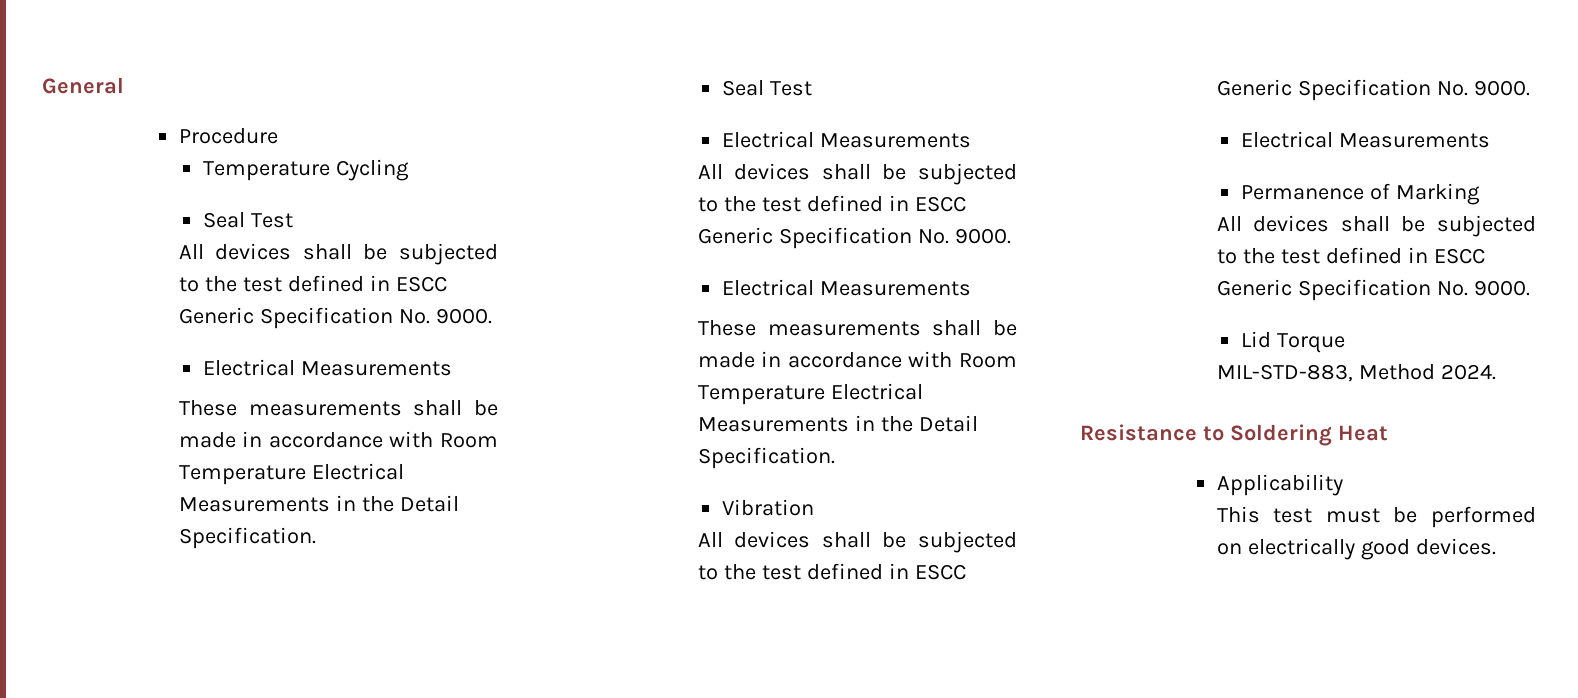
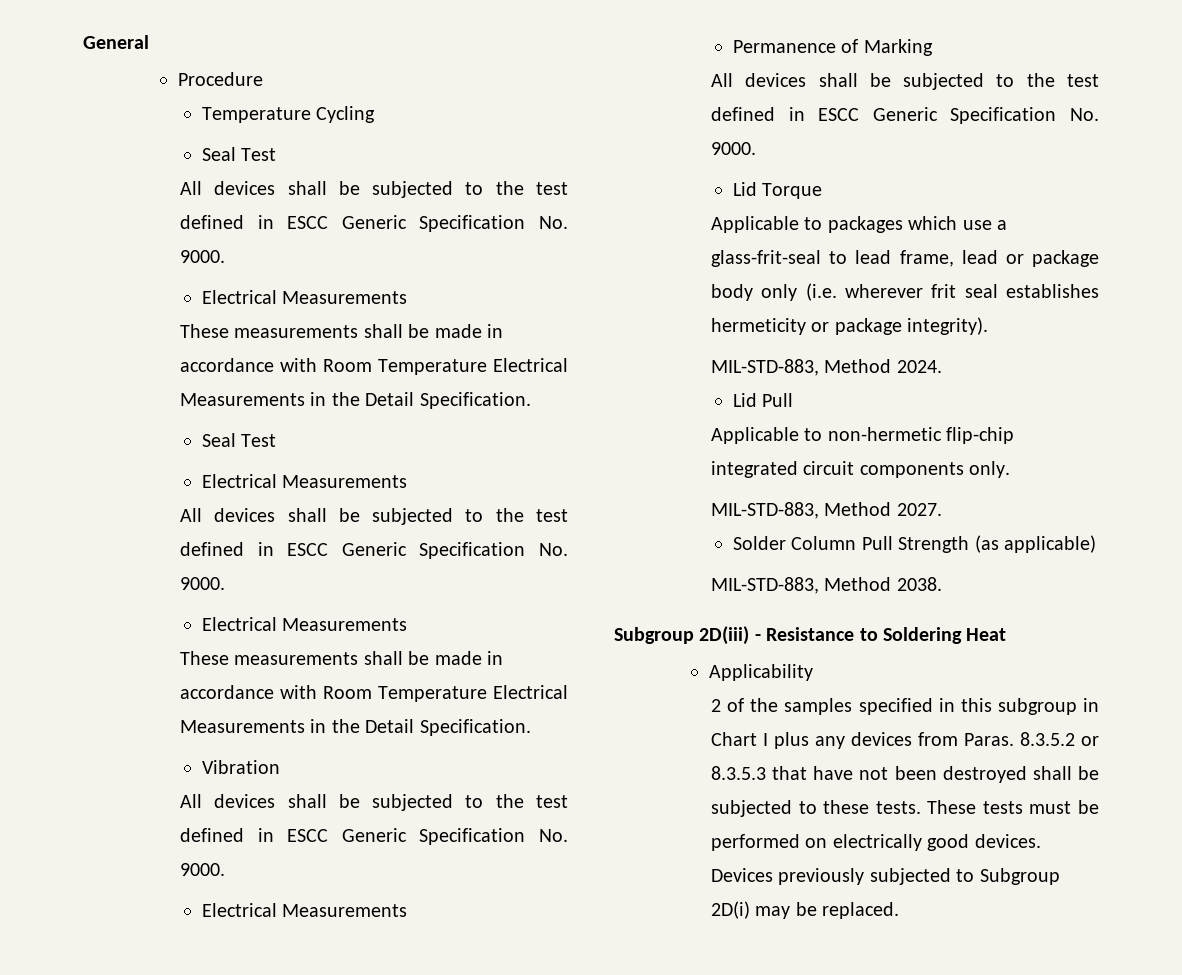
[1216,364,1496,382] MIL-STD-883, Method 2024. // -> [711,216,1008,233] [711,250,1099,267] [711,283,1099,301] [711,317,989,335] [711,359,942,376] [733,393,794,407] [711,427,1015,444] [711,461,1011,478] [711,502,942,519] [733,535,1097,553] [711,577,942,594] [614,626,761,645] Applicable to packages which use a glass-frit-seal to lead frame, lead or package body only (i.e. wherever frit seal establishes hermeticity or package integrity). // MIL-STD-883, Method 2024. // Lid Pull // Applicable to non-hermetic flip-chip integrated circuit components only. // MIL-STD-883, Method 2027. // Solder Column Pull Strength (as applicable) // MIL-STD-883, Method 2038. // Subgroup 2D(iii) -
[1216,506,1313,523] This test -> [711,698,1099,715] [711,732,1099,749] [711,766,1099,783] [711,800,1023,817] 2 of the samples specified in this subgroup in Chart I plus any devices from Paras. 8.3.5.2 or 8.3.5.3 that have not been destroyed shall be subjected to these tests. These tests
(1496, 546) none -> [711,868,1060,885] [711,901,900,919] Devices previously subjected to Subgroup 2D(i) may be replaced.

